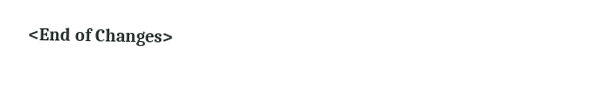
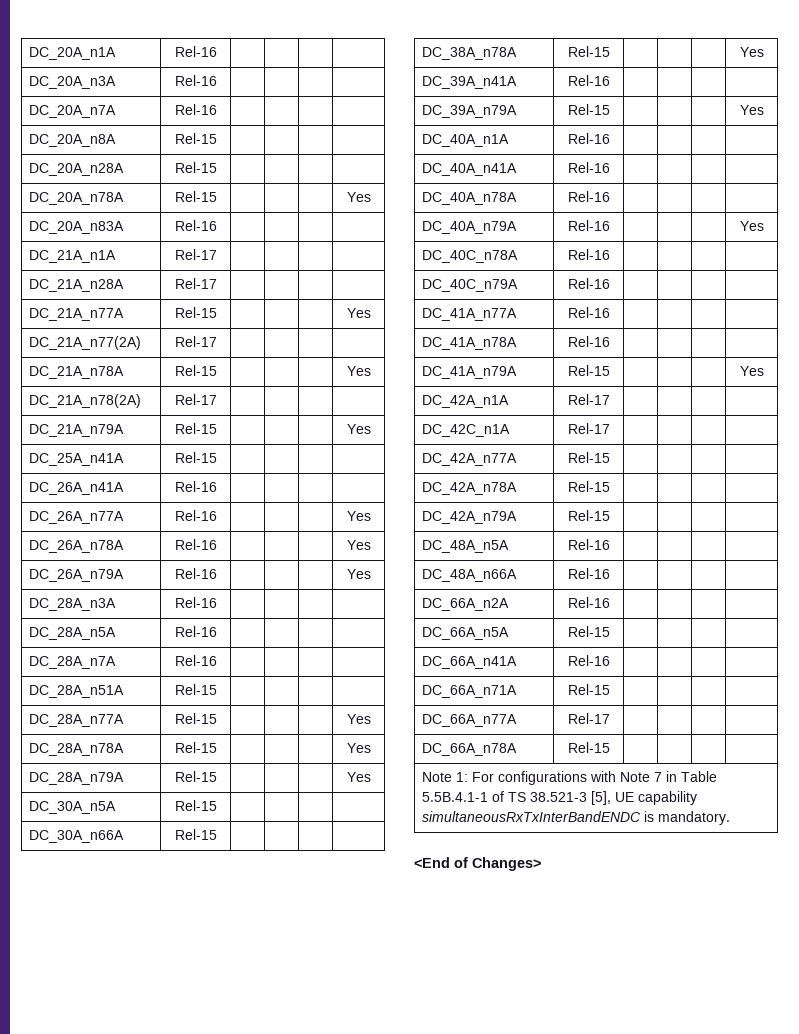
(28, 34) none -> [29,47,117,60] [174,46,217,57] [29,76,117,89] [174,75,217,86] [29,105,117,118] [174,104,217,115] [29,134,117,147] [174,133,217,144] [29,163,125,176] [174,162,217,173] [29,192,125,205] [174,191,217,202] [346,192,371,202] [29,221,125,234] [174,220,217,231] [29,250,117,263] [174,249,217,260] [29,279,125,292] [174,278,217,289] [29,308,125,321] [174,307,217,318] [346,308,371,318] [29,336,142,350] [174,336,217,347] [29,366,125,379] [174,365,217,376] [346,366,371,376] [29,394,142,408] [174,394,217,405] [29,424,125,437] [174,423,217,434] [346,424,371,434] [29,453,125,466] [174,452,217,463] [29,482,125,495] [174,481,217,492] [29,511,125,524] [174,510,217,521] [346,511,371,521] [29,540,125,553] [174,539,217,550] [346,540,371,550] [29,569,125,582] [174,568,217,579] [346,569,371,579] [29,598,117,611] [174,597,217,608] [29,627,117,640] [174,626,217,637] [29,656,117,669] [174,655,217,666] [29,685,125,698] [174,684,217,695] [29,714,125,727] [174,713,217,724] [346,714,371,724] [29,743,125,756] [174,742,217,753] [346,743,371,753] [29,772,125,785] [174,771,217,782] [346,772,371,782] [29,801,117,814] [174,800,217,811] [29,830,125,843] [174,829,217,840] [422,47,518,60] [567,46,610,57] [739,47,764,57] [422,76,518,89] [567,75,610,86] [422,105,518,118] [567,104,610,115] [739,105,764,115] [422,134,510,147] [567,133,610,144] [422,163,518,176] [567,162,610,173] [422,192,518,205] [567,191,610,202] [422,221,518,234] [567,220,610,231] [739,221,764,231] [422,250,519,263] [567,249,610,260] [422,279,519,292] [567,278,610,289] [422,308,518,321] [567,307,610,318] [422,337,518,350] [567,336,610,347] [422,366,518,379] [567,365,610,376] [739,366,764,376] [422,395,510,408] [567,394,610,405] [422,424,511,437] [567,423,610,434] [422,453,518,466] [567,452,610,463] [422,482,518,495] [567,481,610,492] [422,511,518,524] [567,510,610,521] [422,540,510,553] [567,539,610,550] [422,569,518,582] [567,568,610,579] [422,598,510,611] [567,597,610,608] [422,627,510,640] [567,626,610,637] [422,656,518,669] [567,655,610,666] [422,685,518,698] [567,684,610,695] [422,714,518,727] [567,713,610,724] [422,743,518,756] [567,742,610,753] [422,771,718,785] [422,791,698,805] [422,811,731,825] DC_20A_n1A | Rel-16 | | | | // DC_20A_n3A | Rel-16 | | | | // DC_20A_n7A | Rel-16 | | | | // DC_20A_n8A | Rel-15 | | | | // DC_20A_n28A | Rel-15 | | | | // DC_20A_n78A | Rel-15 | | | | Yes // DC_20A_n83A | Rel-16 | | | | // DC_21A_n1A | Rel-17 | | | | // DC_21A_n28A | Rel-17 | | | | // DC_21A_n77A | Rel-15 | | | | Yes // DC_21A_n77(2A) | Rel-17 | | | | // DC_21A_n78A | Rel-15 | | | | Yes // DC_21A_n78(2A) | Rel-17 | | | | // DC_21A_n79A | Rel-15 | | | | Yes // DC_25A_n41A | Rel-15 | | | | // DC_26A_n41A | Rel-16 | | | | // DC_26A_n77A | Rel-16 | | | | Yes // DC_26A_n78A | Rel-16 | | | | Yes // DC_26A_n79A | Rel-16 | | | | Yes // DC_28A_n3A | Rel-16 | | | | // DC_28A_n5A | Rel-16 | | | | // DC_28A_n7A | Rel-16 | | | | // DC_28A_n51A | Rel-15 | | | | // DC_28A_n77A | Rel-15 | | | | Yes // DC_28A_n78A | Rel-15 | | | | Yes // DC_28A_n79A | Rel-15 | | | | Yes // DC_30A_n5A | Rel-15 | | | | // DC_30A_n66A | Rel-15 | | | | // DC_38A_n78A | Rel-15 | | | | Yes // DC_39A_n41A | Rel-16 | | | | // DC_39A_n79A | Rel-15 | | | | Yes // DC_40A_n1A | Rel-16 | | | | // DC_40A_n41A | Rel-16 | | | | // DC_40A_n78A | Rel-16 | | | | // DC_40A_n79A | Rel-16 | | | | Yes // DC_40C_n78A | Rel-16 | | | | // DC_40C_n79A | Rel-16 | | | | // DC_41A_n77A | Rel-16 | | | | // DC_41A_n78A | Rel-16 | | | | // DC_41A_n79A | Rel-15 | | | | Yes // DC_42A_n1A | Rel-17 | | | | // DC_42C_n1A | Rel-17 | | | | // DC_42A_n77A | Rel-15 | | | | // DC_42A_n78A | Rel-15 | | | | // DC_42A_n79A | Rel-15 | | | | // DC_48A_n5A | Rel-16 | | | | // DC_48A_n66A | Rel-16 | | | | // DC_66A_n2A | Rel-16 | | | | // DC_66A_n5A | Rel-15 | | | | // DC_66A_n41A | Rel-16 | | | | // DC_66A_n71A | Rel-15 | | | | // DC_66A_n77A | Rel-17 | | | | // DC_66A_n78A | Rel-15 | | | | // Note 1: For configurations with Note 7 in Table 5.5B.4.1-1 of TS 38.521-3 [5], UE capability simultaneousRxTxInterBandENDC is mandatory. //

